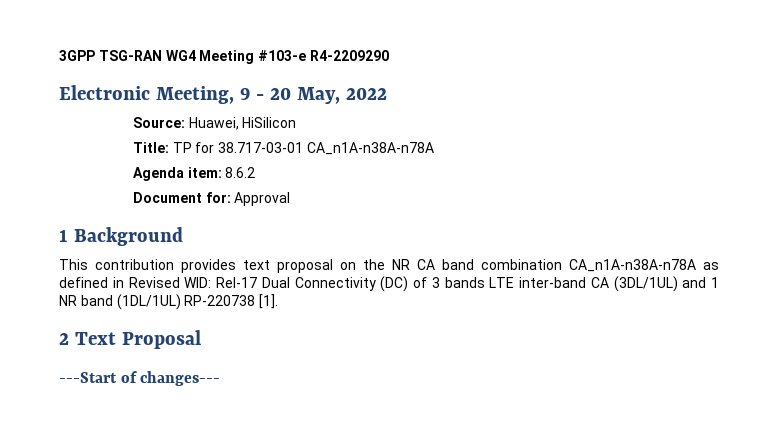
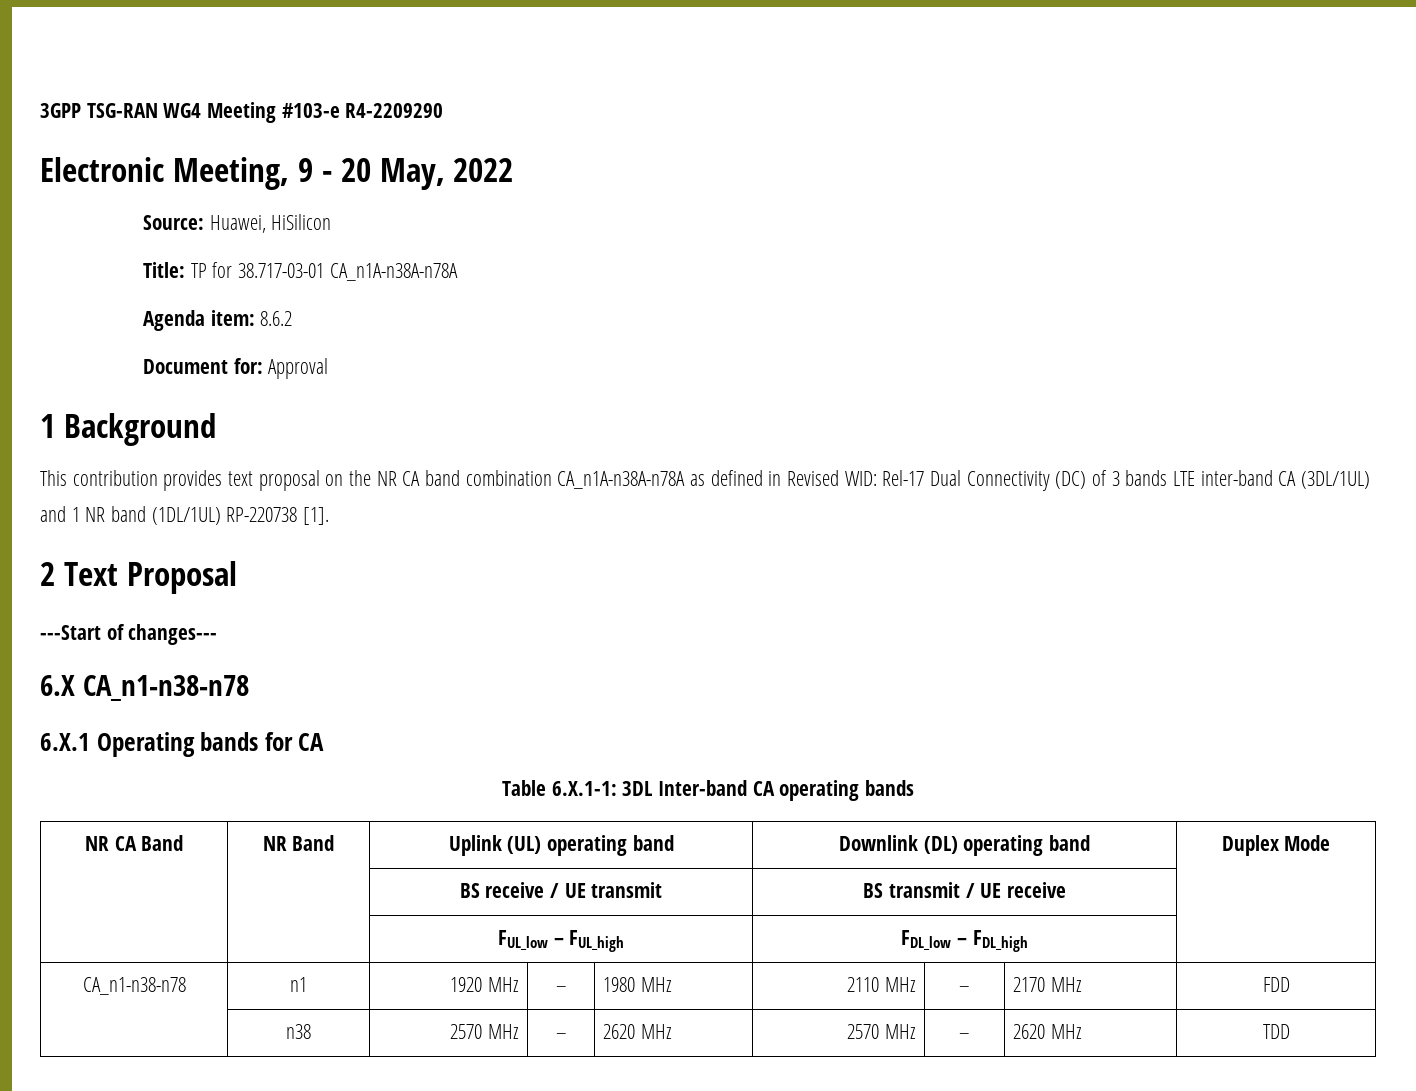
(221, 378) none -> [40,675,249,701] [40,732,325,757] [501,780,915,801] [84,835,184,851] [262,835,335,851] [448,835,674,856] [838,835,1091,856] [1221,835,1331,856] [459,882,663,898] [863,882,1066,898] [497,930,625,952] [901,930,1028,952] [82,977,186,995] [290,977,307,992] [450,977,520,992] [555,986,567,992] [602,977,672,992] [847,977,917,992] [959,986,970,992] [1012,977,1082,992] [1262,977,1290,992] [286,1024,311,1039] [450,1024,520,1039] [555,1033,567,1039] [602,1024,672,1039] [847,1024,917,1039] [959,1033,970,1039] [1012,1024,1082,1039] [1262,1024,1290,1039] // 6.X CA_n1-n38-n78 // 6.X.1 Operating bands for CA // Table 6.X.1-1: 3DL Inter-band CA operating bands // NR CA Band | NR Band | Uplink (UL) operating band | Downlink (DL) operating band | Duplex Mode // | | BS receive / UE transmit | BS transmit / UE receive | // | | FUL_low – FUL_high | FDL_low – FDL_high | // CA_n1-n38-n78 | n1 | 1920 MHz | – | 1980 MHz | 2110 MHz | – | 2170 MHz | FDD // | n38 | 2570 MHz | – | 2620 MHz | 2570 MHz | – | 2620 MHz | TDD

